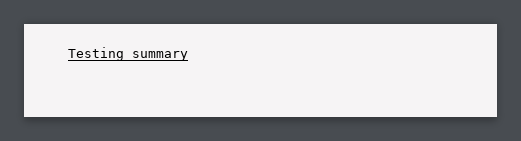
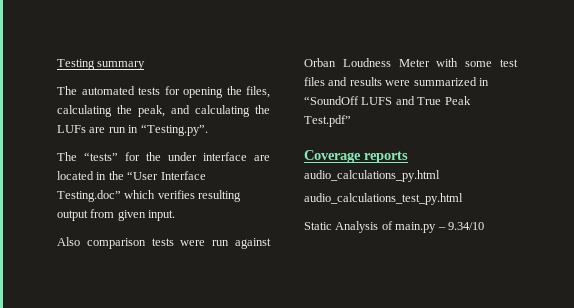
(188, 56) none -> [57,86,270,98] [57,105,270,117] [57,124,208,136] [57,152,270,161] [57,171,206,180] [57,190,242,202] [57,209,176,221] [57,237,271,249] [304,58,518,67] [304,77,489,86] [304,96,471,105] [304,115,351,127] [304,150,408,163] [304,170,440,182] [304,193,463,205] [304,221,484,233] // The automated tests for opening the files, calculating the peak, and calculating the LUFs are run in “Testing.py”. // The “tests” for the under interface are located in the “User Interface Testing.doc” which verifies resulting output from given input. // Also comparison tests were run against Orban Loudness Meter with some test files and results were summarized in “SoundOff LUFS and True Peak Test.pdf” // Coverage reports // audio_calculations_py.html // audio_calculations_test_py.html // Static Analysis of main.py – 9.34/10

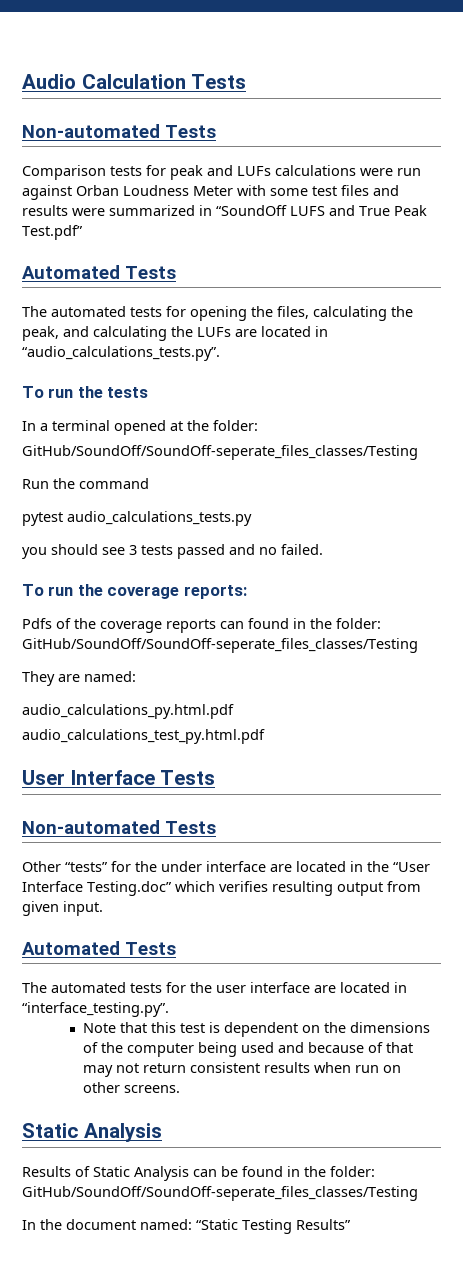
[57,59,146,70] [57,86,270,98] [57,105,270,117] [57,124,208,136] [57,152,270,161] [57,171,206,180] [57,190,242,202] [57,209,176,221] [57,237,174,249] Testing summary // The automated tests for opening the files, calculating the peak, and calculating the LUFs are run in “Testing.py”. // The “tests” for the under interface are located in the “User Interface Testing.doc” which verifies resulting output from given input. // Also comparison tests -> [22,74,247,89] [22,124,216,138] [22,165,356,180] Audio Calculation Tests // Non-automated Tests // Comparison tests for peak and LUFs calculations
[304,150,408,163] [304,170,440,182] [304,193,463,205] [304,221,484,233] Coverage reports // audio_calculations_py.html // audio_calculations_test_py.html // Static Analysis of main.py – 9.34/10 -> [22,265,176,279] [22,306,413,321] [22,326,328,341] [22,346,220,361] [22,386,149,398] [22,420,258,435] [22,445,418,460] [22,478,149,489] [22,511,252,526] [22,544,323,559] [22,584,247,599] [22,618,381,633] [22,638,418,653] [22,671,136,686] [22,704,234,719] [22,729,265,744] [22,770,216,785] [22,820,216,834] [22,861,430,872] [22,881,421,896] [22,901,103,916] [22,941,176,955] [22,982,407,993] [22,1002,169,1017] [82,1022,430,1037] [82,1042,413,1057] [82,1062,401,1077] [82,1082,180,1093] [22,1123,162,1142] [22,1166,375,1181] [22,1186,418,1201] [22,1219,351,1234] Automated Tests // The automated tests for opening the files, calculating the peak, and calculating the LUFs are located in “audio_calculations_tests.py”. // To run the tests // In a terminal opened at the folder: // GitHub/SoundOff/SoundOff-seperate_files_classes/Testing // Run the command // pytest audio_calculations_tests.py // you should see 3 tests passed and no failed. // To run the coverage reports: // Pdfs of the coverage reports can found in the folder: GitHub/SoundOff/SoundOff-seperate_files_classes/Testing // They are named: // audio_calculations_py.html.pdf // audio_calculations_test_py.html.pdf // User Interface Tests // Non-automated Tests // Other “tests” for the under interface are located in the “User Interface Testing.doc” which verifies resulting output from given input. // Automated Tests // The automated tests for the user interface are located in “interface_testing.py”. // Note that this test is dependent on the dimensions of the computer being used and because of that may not return consistent results when run on other screens. // Static Analysis // Results of Static Analysis can be found in the folder: GitHub/SoundOff/SoundOff-seperate_files_classes/Testing // In the document named: “Static Testing Results”

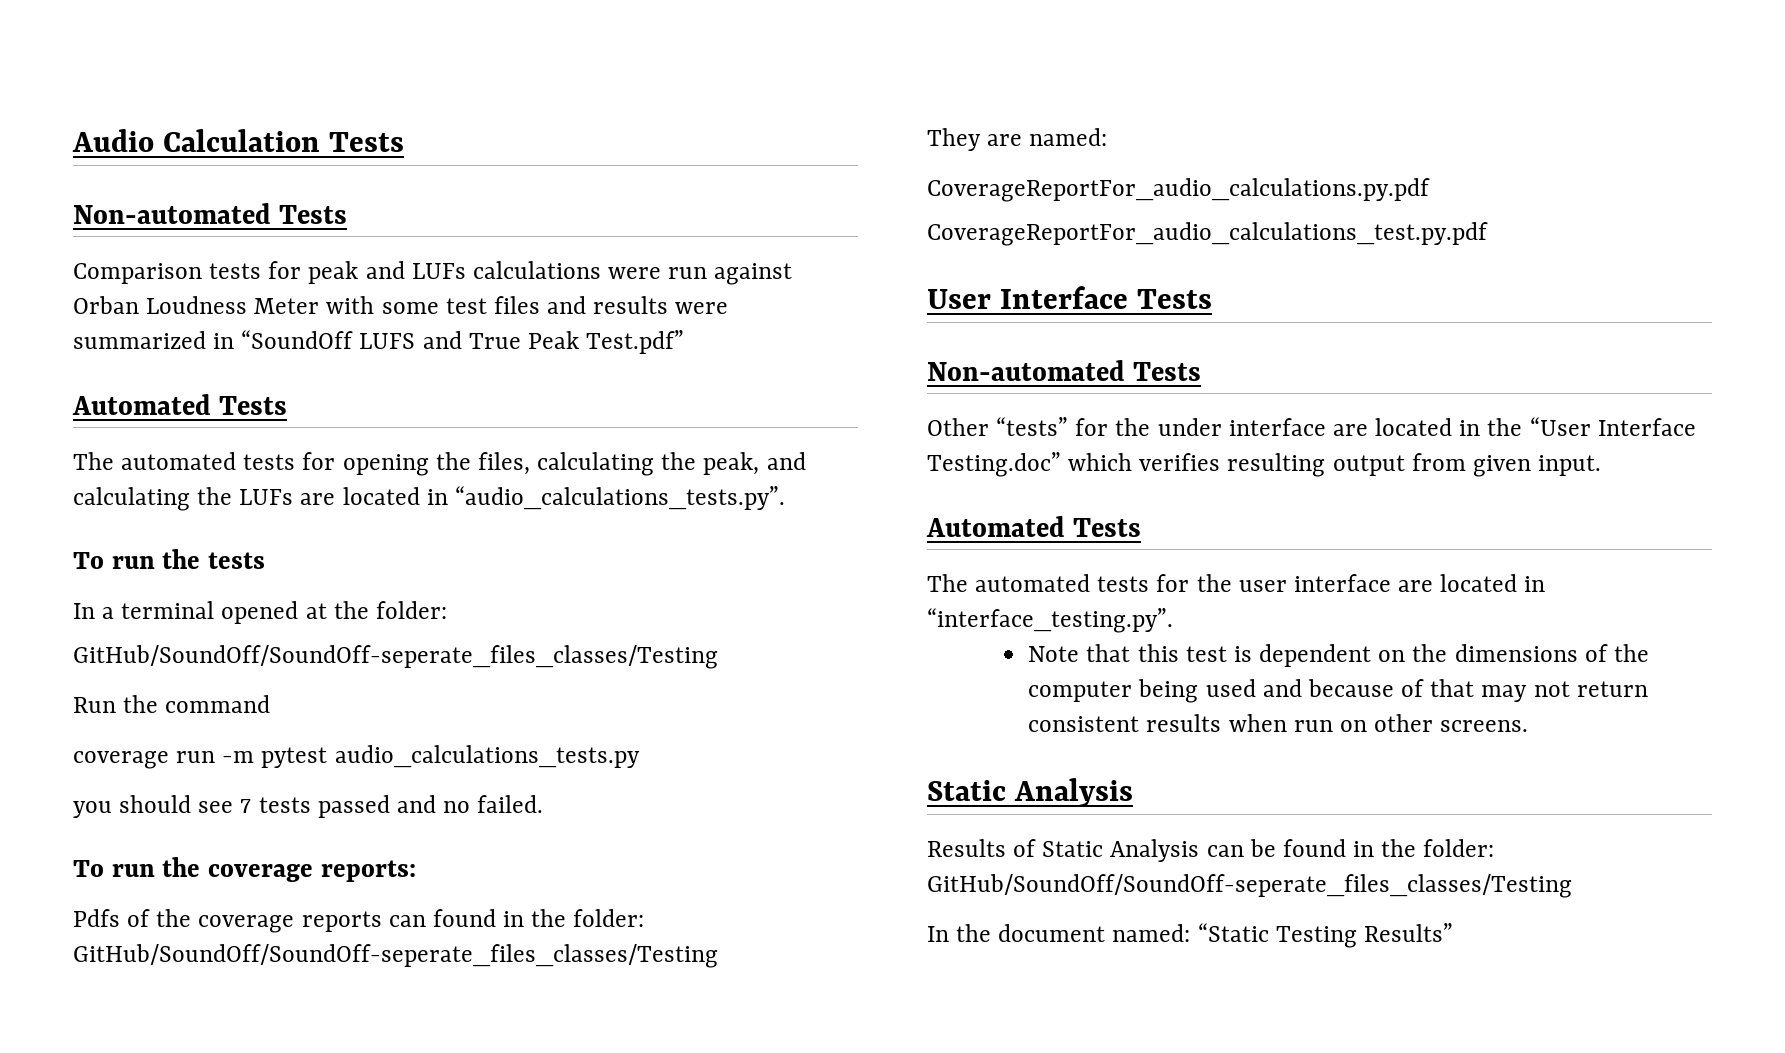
(149, 483) none -> [73,751,255,769] coverage run -m
[129,545,137,555] 3 -> [240,799,252,813] 7
[22,704,234,719] [22,729,265,744] audio_calculations_py.html.pdf // audio_calculations_test_py.html.pdf -> [927,178,1430,202] [927,222,1488,246] CoverageReportFor_audio_calculations.py.pdf // CoverageReportFor_audio_calculations_test.py.pdf

